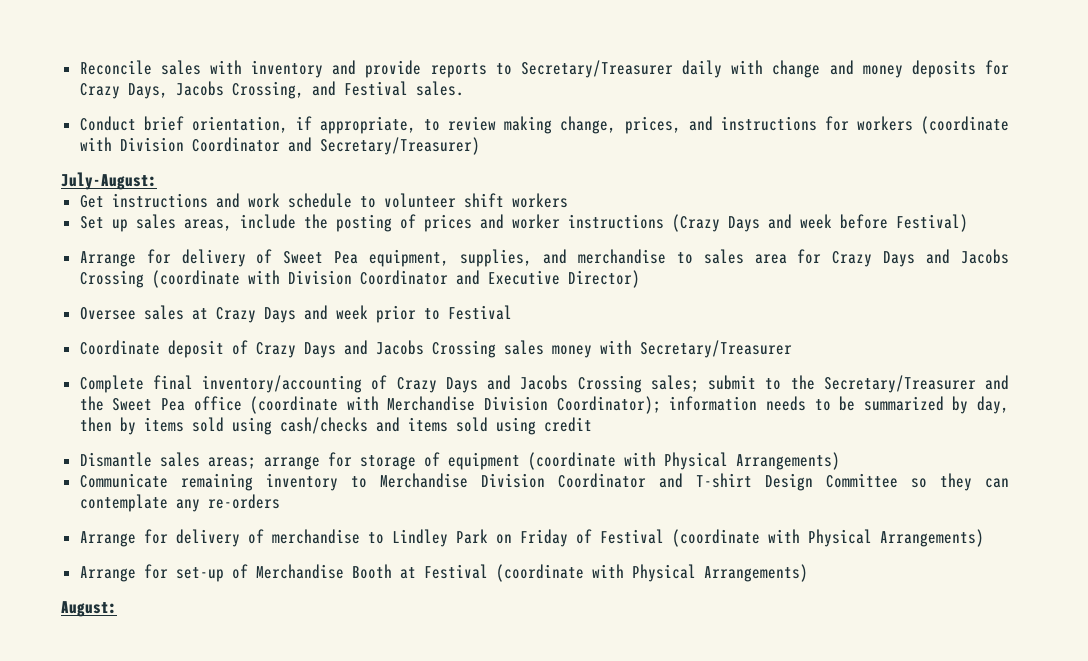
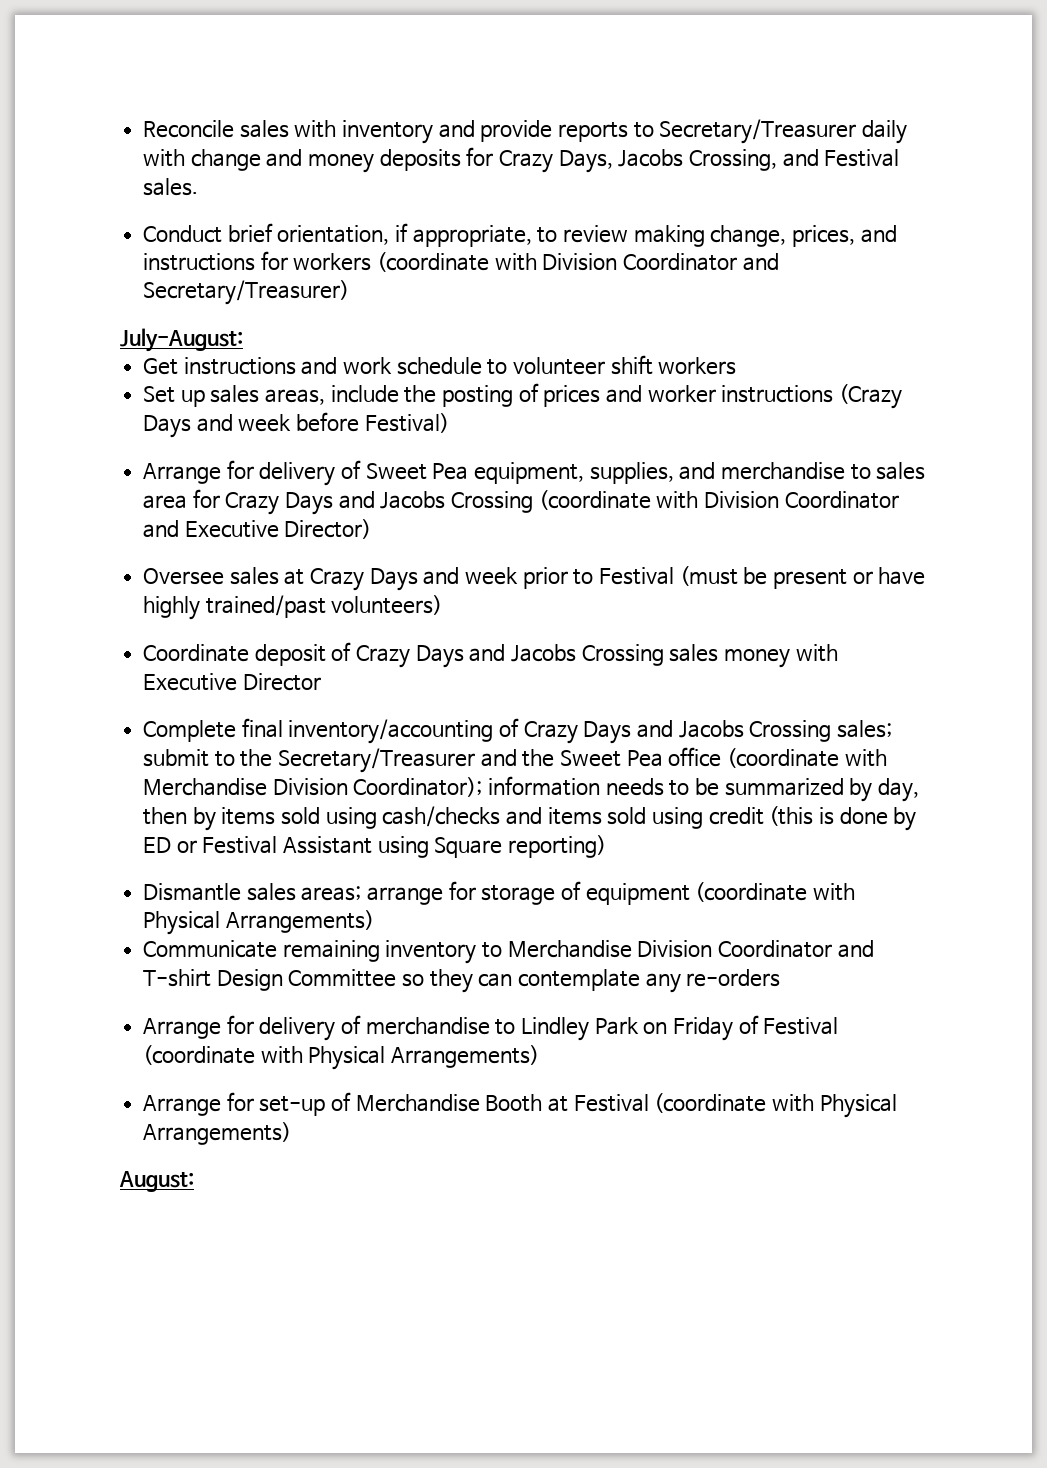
(512, 312) none -> [679,566,926,589] [143,595,443,620] (must be present or have highly trained/past volunteers)
[639,340,792,358] Secretary/Treasurer -> [143,673,321,691] Executive Director
(592, 424) none -> [769,806,917,831] [143,835,607,858] (this is done by ED or Festival Assistant using Square reporting)

